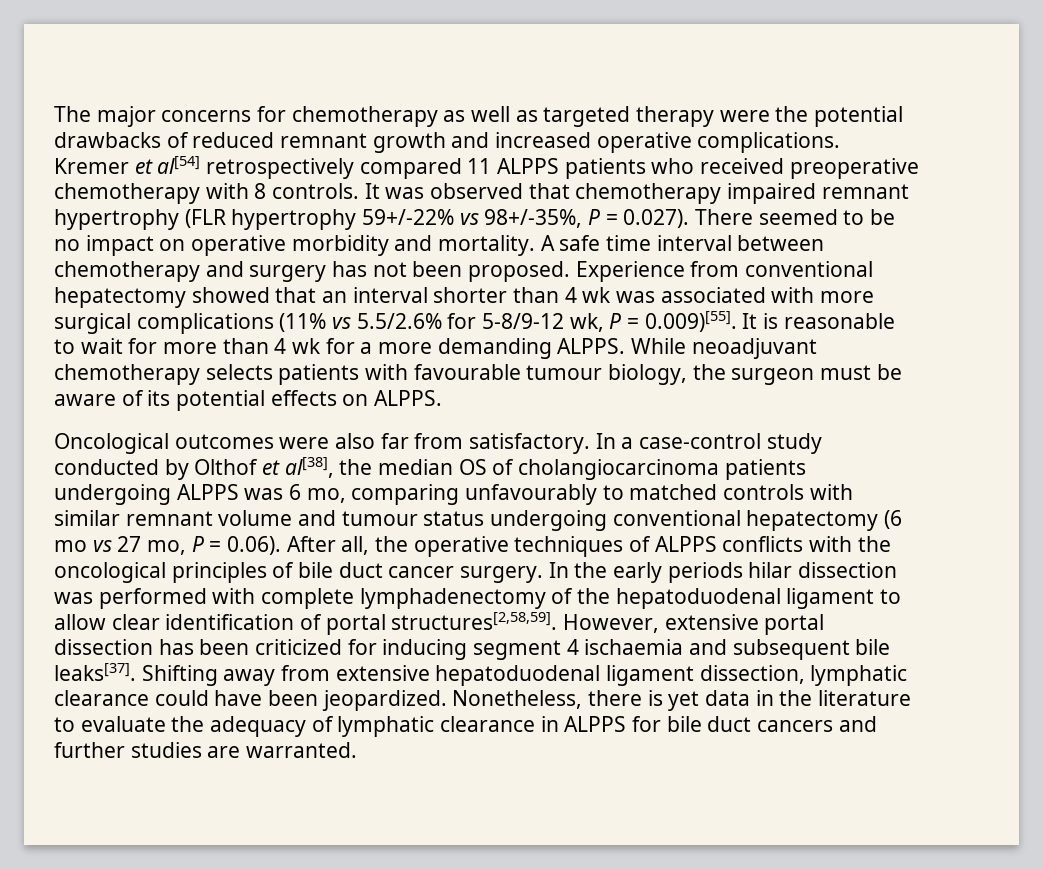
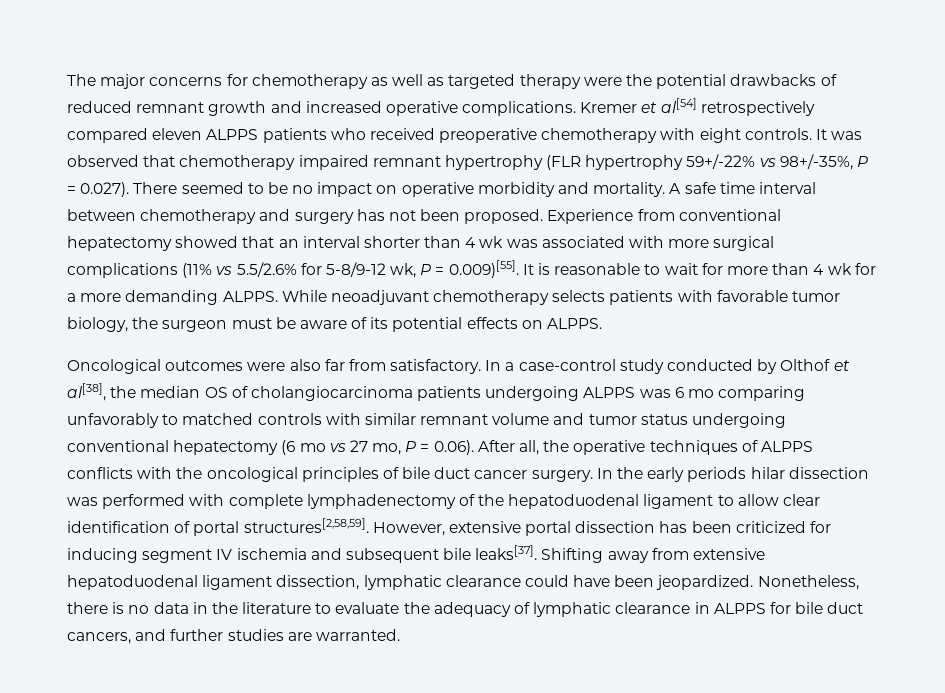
[467,158,492,174] 11 -> [152,128,203,140] eleven
[254,183,267,199] 8 -> [699,128,741,143] eight
[413,364,603,380] favourable tumour -> [716,290,841,302] favorable tumor
[306,484,598,505] mo, comparing unfavourably -> [688,386,806,401] [67,413,159,428] mo comparing unfavorably
[341,511,418,526] tumour -> [588,414,637,425] tumor
[566,639,684,655] 4 ischaemia -> [216,548,307,560] IV ischemia
[668,691,700,711] yet -> [128,605,150,614] no
[757,720,834,732] cancers -> [67,632,131,644] cancers,

